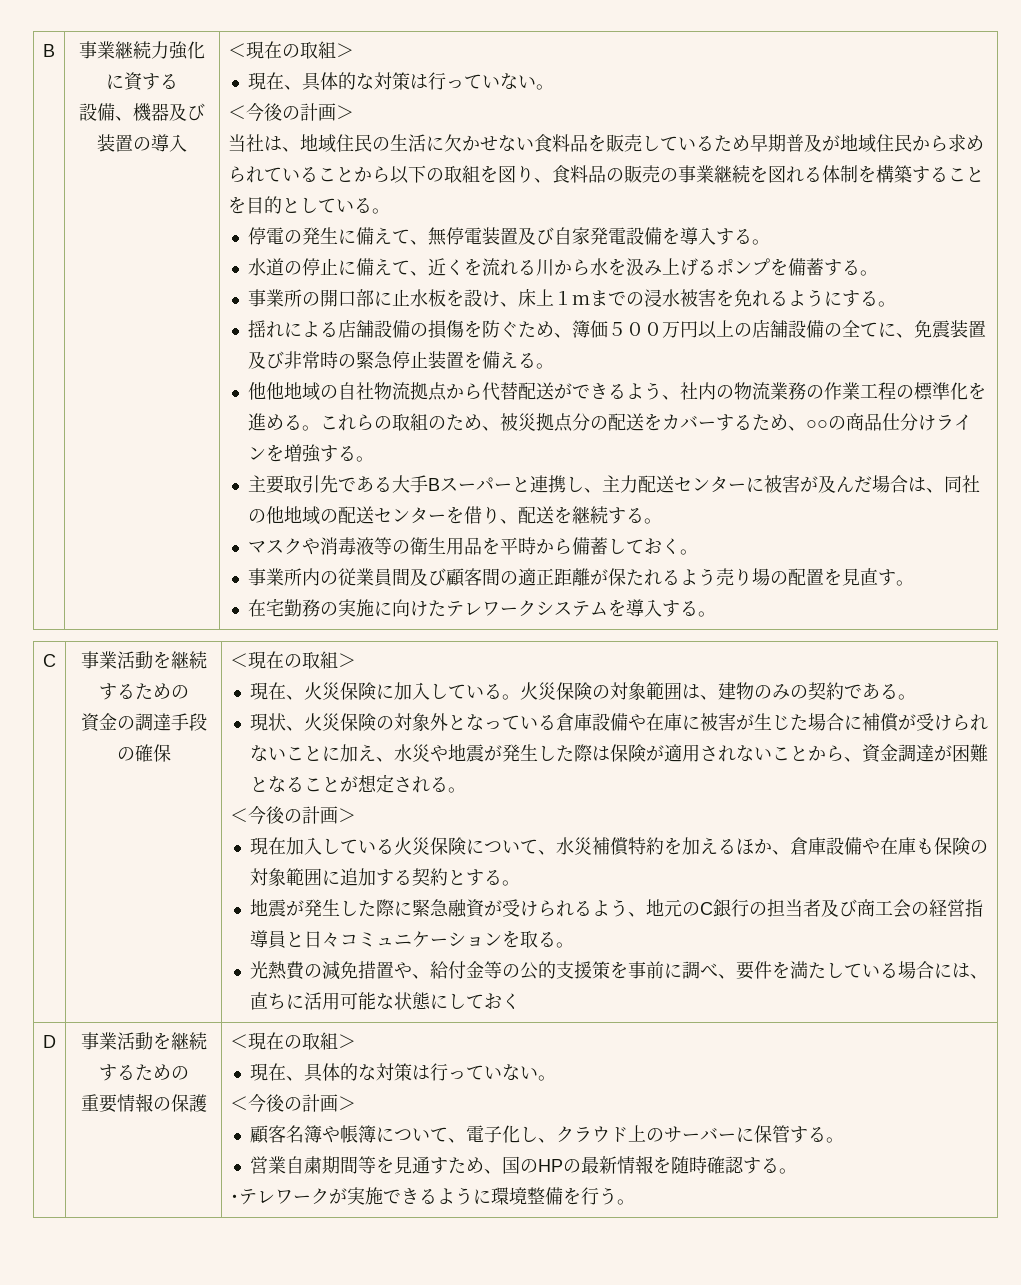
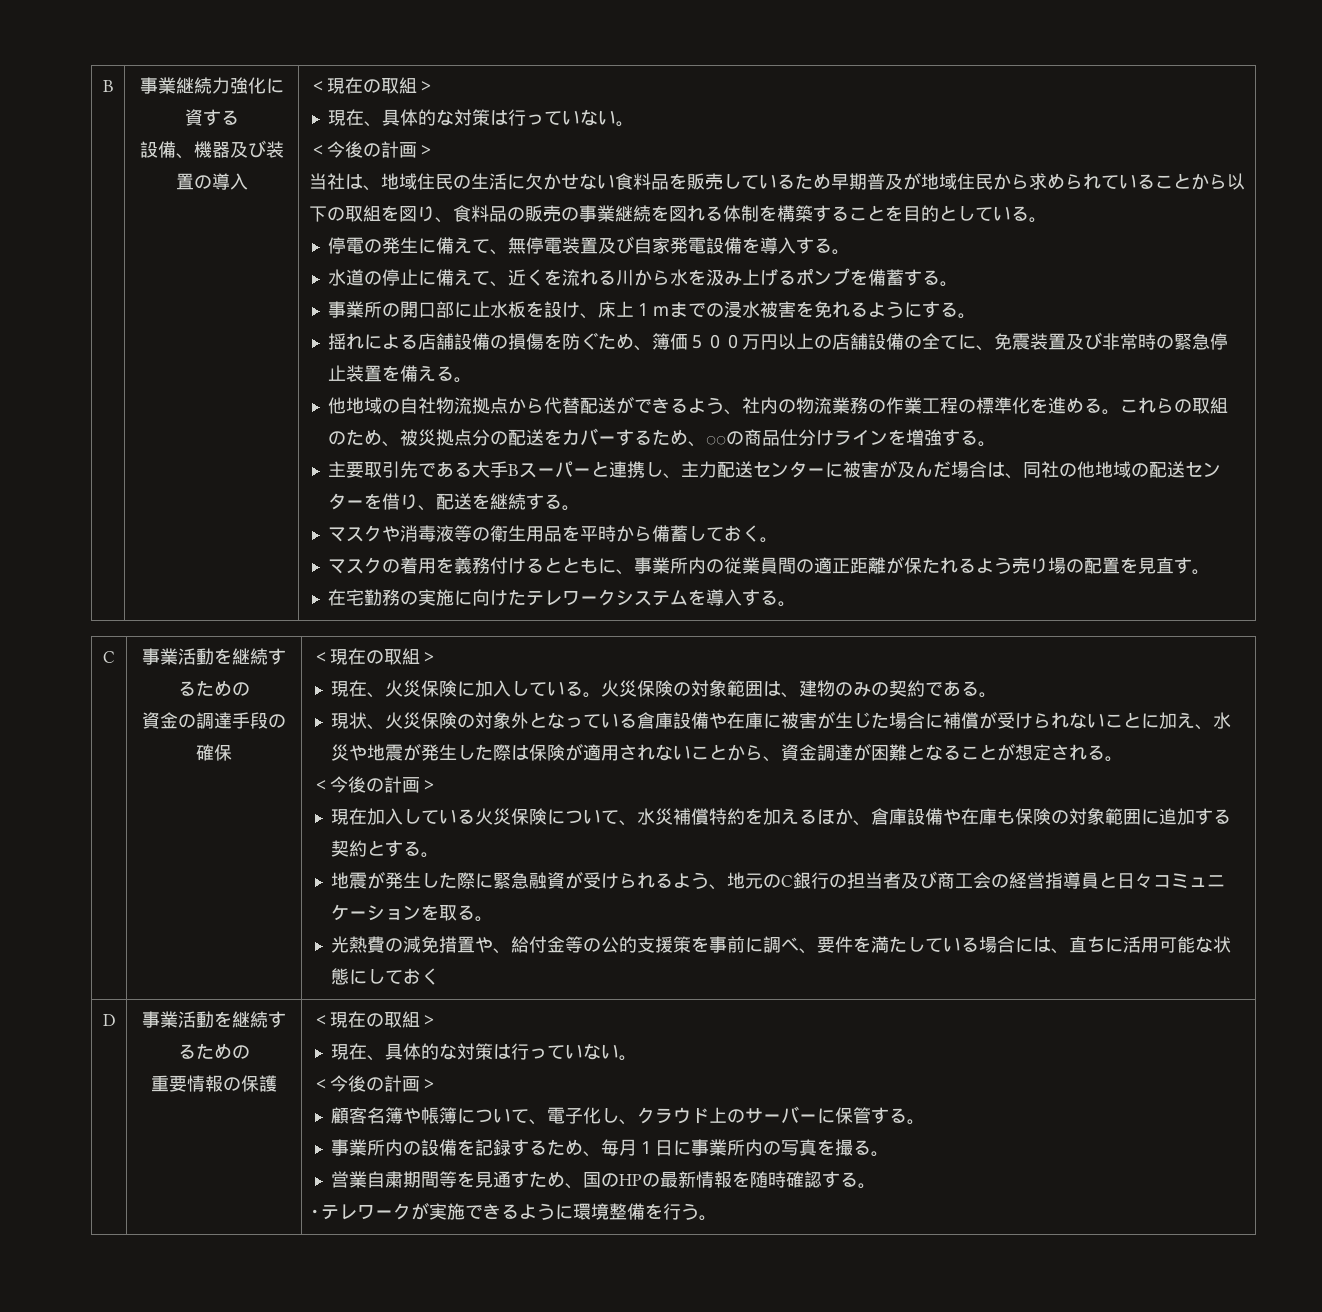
[266,382,285,400] 他 -> (347, 405) none
(699, 552) none -> [328,557,635,575] マスクの着用を義務付けるとともに、
[410,568,501,587] 及び顧客間 -> (797, 565) none
(845, 1140) none -> [331,1139,890,1157] // 事業所内の設備を記録するため、毎月１日に事業所内の写真を撮る。

